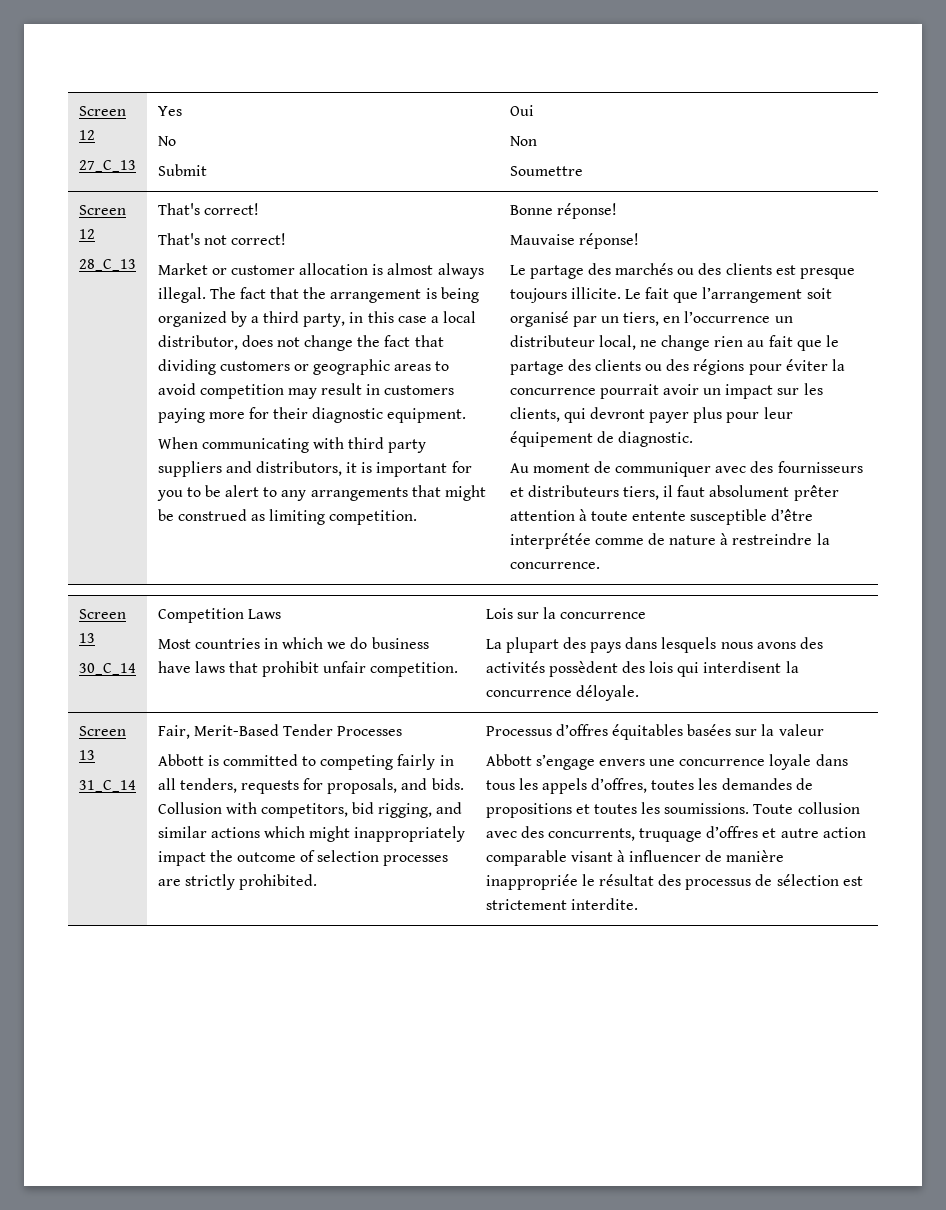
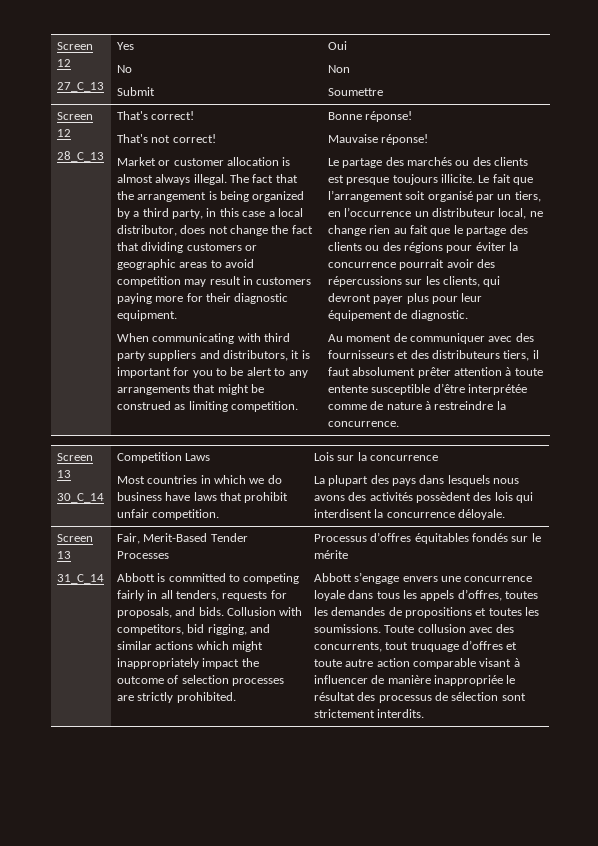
[703,384,774,399] un impact -> [477,259,496,268] [327,276,402,287] des répercussions
(524, 492) none -> [410,350,429,359] des
[687,724,824,736] basées sur la valeur -> [472,533,541,542] [313,550,348,559] fondés sur le mérite
(635, 834) none -> [385,642,409,650] tout
(777, 833) none -> [313,659,342,667] toute
[842,876,863,886] [485,898,638,910] est strictement interdite. -> [501,693,526,701] [313,709,425,718] sont strictement interdits.

